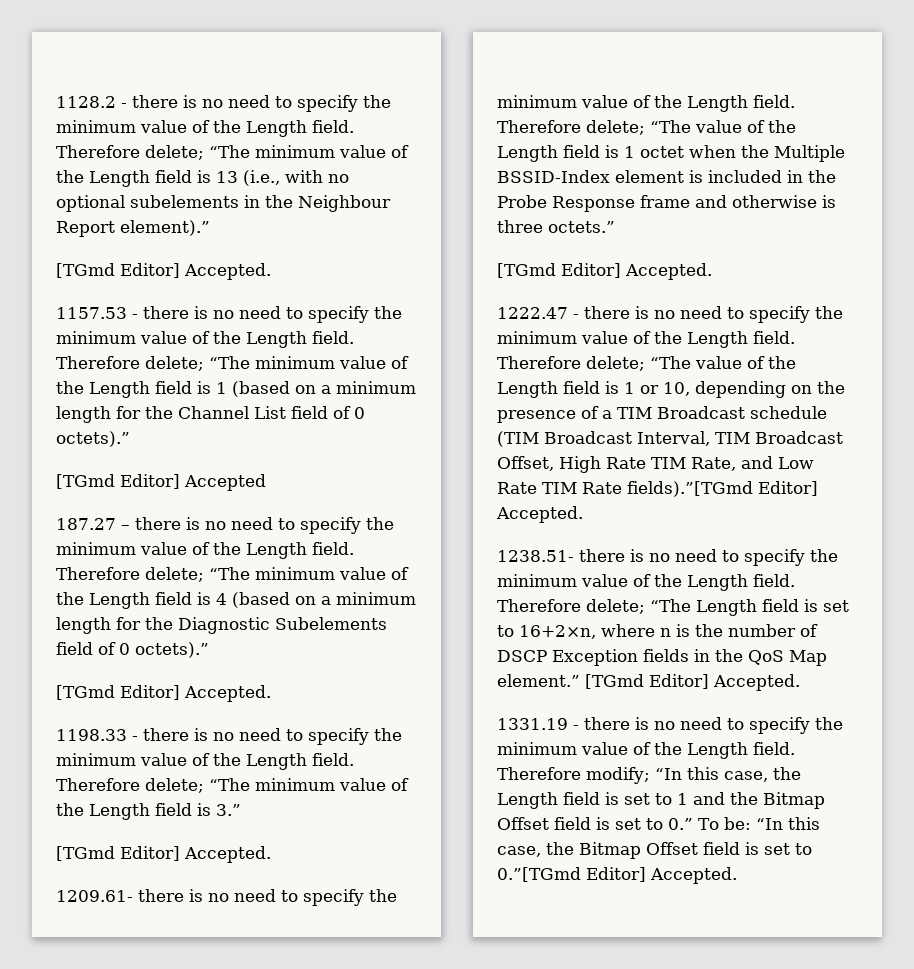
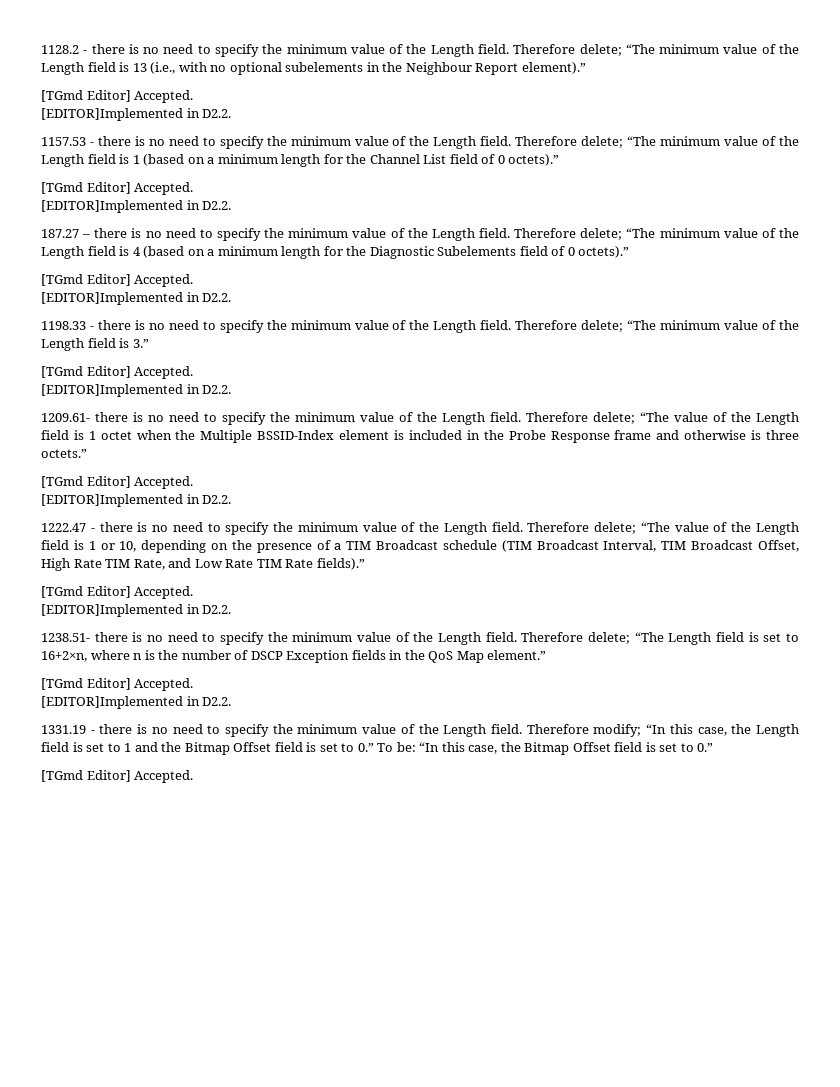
(271, 271) none -> [41,108,232,121] // [EDITOR]Implemented in D2.2.
[184,474,266,491] Accepted -> [134,182,194,195] [41,200,232,213] Accepted. // [EDITOR]Implemented in D2.2.
(271, 693) none -> [41,292,232,305] // [EDITOR]Implemented in D2.2.
(271, 854) none -> [41,384,232,397] // [EDITOR]Implemented in D2.2.
(712, 271) none -> [41,494,232,507] // [EDITOR]Implemented in D2.2.
[627,481,818,497] [496,506,583,523] fields).”[TGmd Editor] Accepted. -> [316,558,365,570] [41,586,194,599] [41,604,232,617] fields).” // [TGmd Editor] Accepted. // [EDITOR]Implemented in D2.2.
[585,674,800,691] [TGmd Editor] Accepted. -> [41,678,194,691] [41,696,232,709] // [TGmd Editor] Accepted. // [EDITOR]Implemented in D2.2.
[497,867,581,882] 0.”[TGmd -> [697,743,714,752] [41,770,83,782] 0.” // [TGmd

